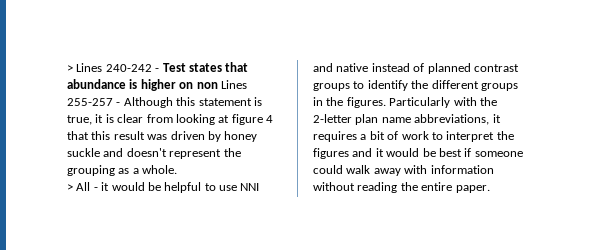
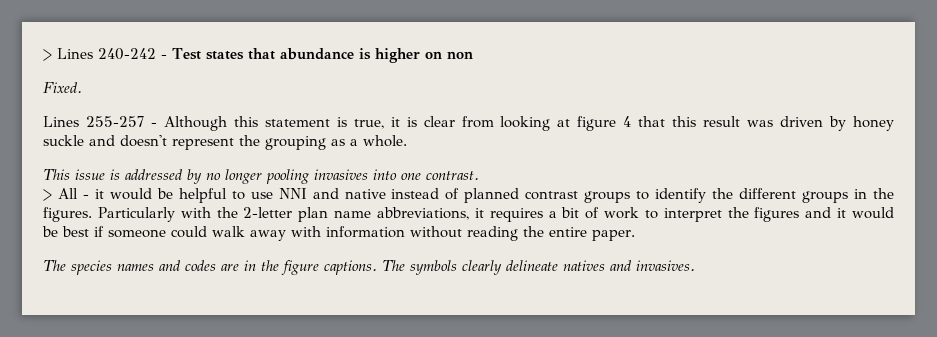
(218, 85) none -> [43,82,82,93] // Fixed. //
(178, 169) none -> [43,169,479,184] // This issue is addressed by no longer pooling invasives into one contrast.
(490, 189) none -> [43,260,695,275] // The species names and codes are in the figure captions. The symbols clearly delineate natives and invasives.

